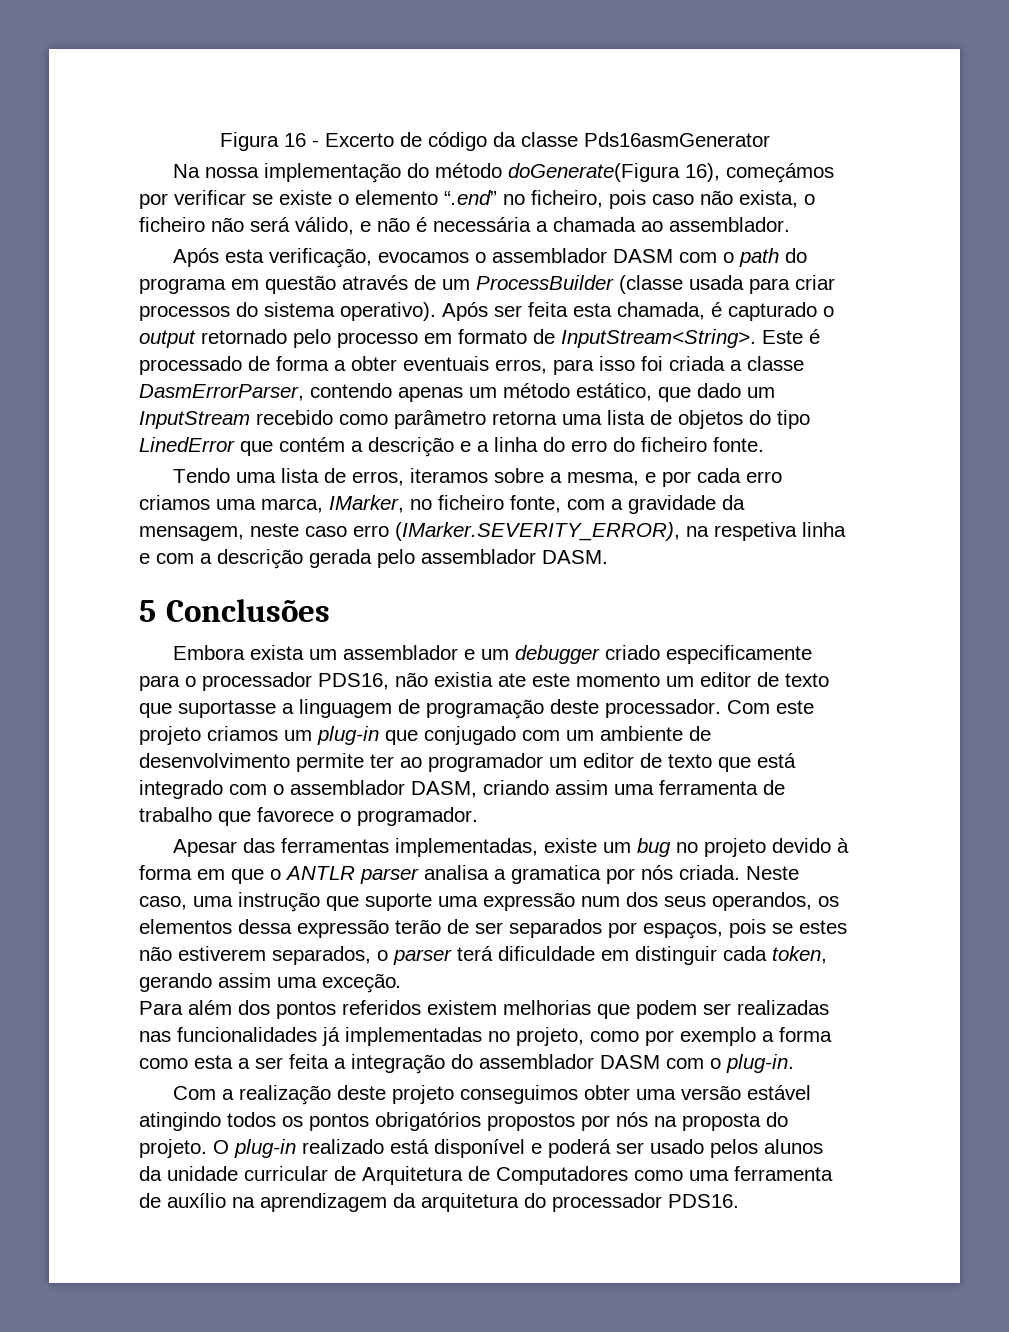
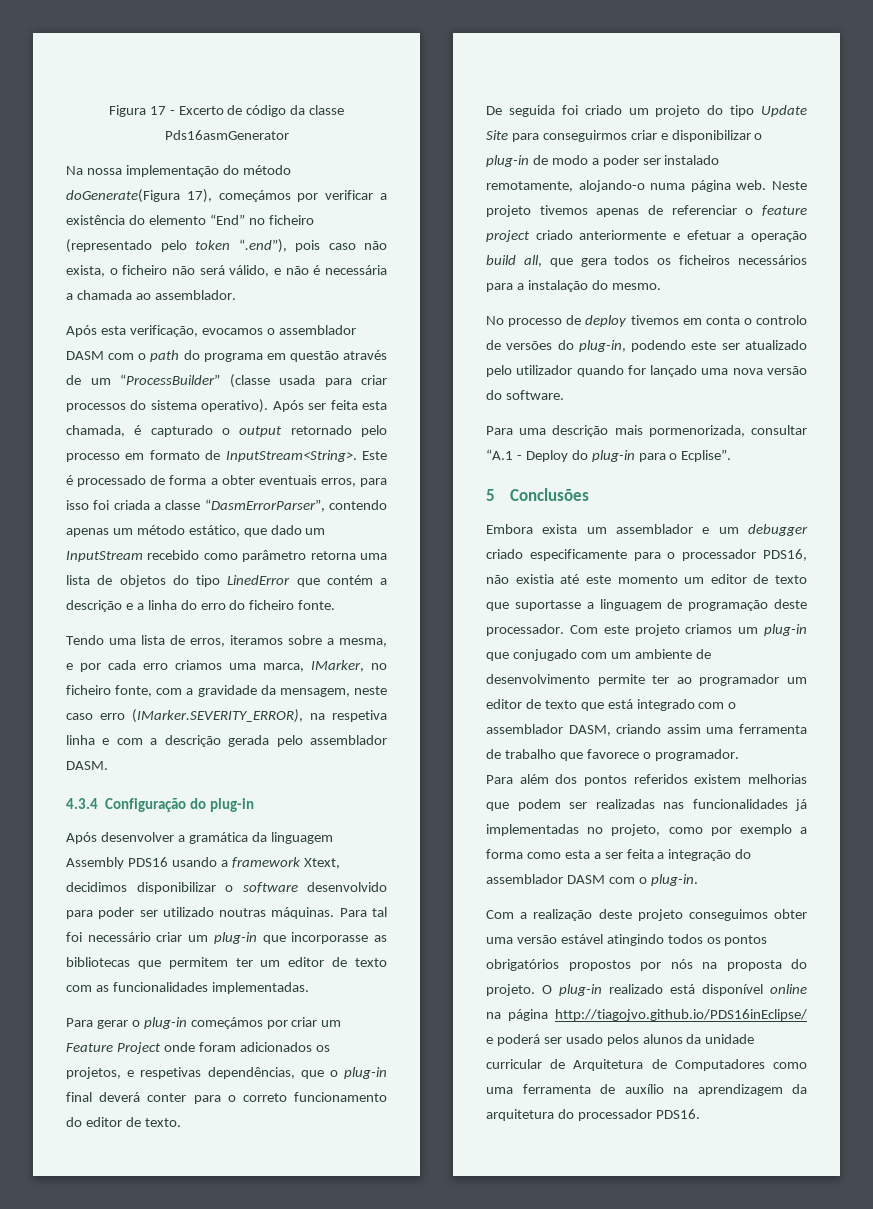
[283,133,306,147] 16 -> [149,106,166,115] 17
[685,163,721,182] 16), -> [186,189,212,203] 17),
[252,190,603,208] se existe o elemento “.end” no ficheiro, -> [380,193,388,200] [66,214,314,225] [66,239,287,253] a existência do elemento “End” no ficheiro (representado pelo token “.end”),
[476,275,614,290] ProcessBuilder -> [120,374,220,385] “ProcessBuilder”
[139,384,304,401] DasmErrorParser, -> [204,499,325,512] “DasmErrorParser”,
(608, 557) none -> [66,798,255,812] [66,832,333,844] [66,857,340,869] [66,882,387,894] [66,907,387,919] [66,932,387,944] [66,957,388,969] [66,982,309,994] [66,1017,342,1029] [66,1042,330,1054] [66,1067,387,1079] [66,1092,387,1104] [66,1117,181,1127] [486,105,807,117] [486,130,763,142] [486,155,720,167] [486,180,807,192] [486,205,807,217] [486,230,807,242] [486,255,807,267] [486,280,661,292] [486,315,807,327] [486,340,807,352] [486,365,807,377] [486,390,564,400] [486,425,807,437] [486,449,732,462] // 4.3.4 Configuração do plug-in // Após desenvolver a gramática da linguagem Assembly PDS16 usando a framework Xtext, decidimos disponibilizar o software desenvolvido para poder ser utilizado noutras máquinas. Para tal foi necessário criar um plug-in que incorporasse as bibliotecas que permitem ter um editor de texto com as funcionalidades implementadas. // Para gerar o plug-in começámos por criar um Feature Project onde foram adicionados os projetos, e respetivas dependências, que o plug-in final deverá conter para o correto funcionamento do editor de texto. // De seguida foi criado um projeto do tipo Update Site para conseguirmos criar e disponibilizar o plug-in de modo a poder ser instalado remotamente, alojando-o numa página web. Neste projeto tivemos apenas de referenciar o feature project criado anteriormente e efetuar a operação build all, que gera todos os ficheiros necessários para a instalação do mesmo. // No processo de deploy tivemos em conta o controlo de versões do plug-in, podendo este ser atualizado pelo utilizador quando for lançado uma nova versão do software. // Para uma descrição mais pormenorizada, consultar “A.1 - Deploy do plug-in para o Ecplise”.
[498,673,526,687] ate -> [560,574,580,584] até
[173,838,850,857] [139,865,799,884] [139,892,839,912] [139,919,847,939] [139,946,827,965] [139,973,402,993] // Apesar das ferramentas implementadas, existe um bug no projeto devido à forma em que o ANTLR parser analisa a gramatica por nós criada. Neste caso, uma instrução que suporte uma expressão num dos seus operandos, os elementos dessa expressão terão de ser separados por espaços, pois se estes não estiverem separados, o parser terá dificuldade em distinguir cada token, gerando assim uma exceção. -> (739, 755) none
(525, 1148) none -> [770,984,807,994] [486,1009,807,1021] online na página http://tiagojvo.github.io/PDS16inEclipse/

